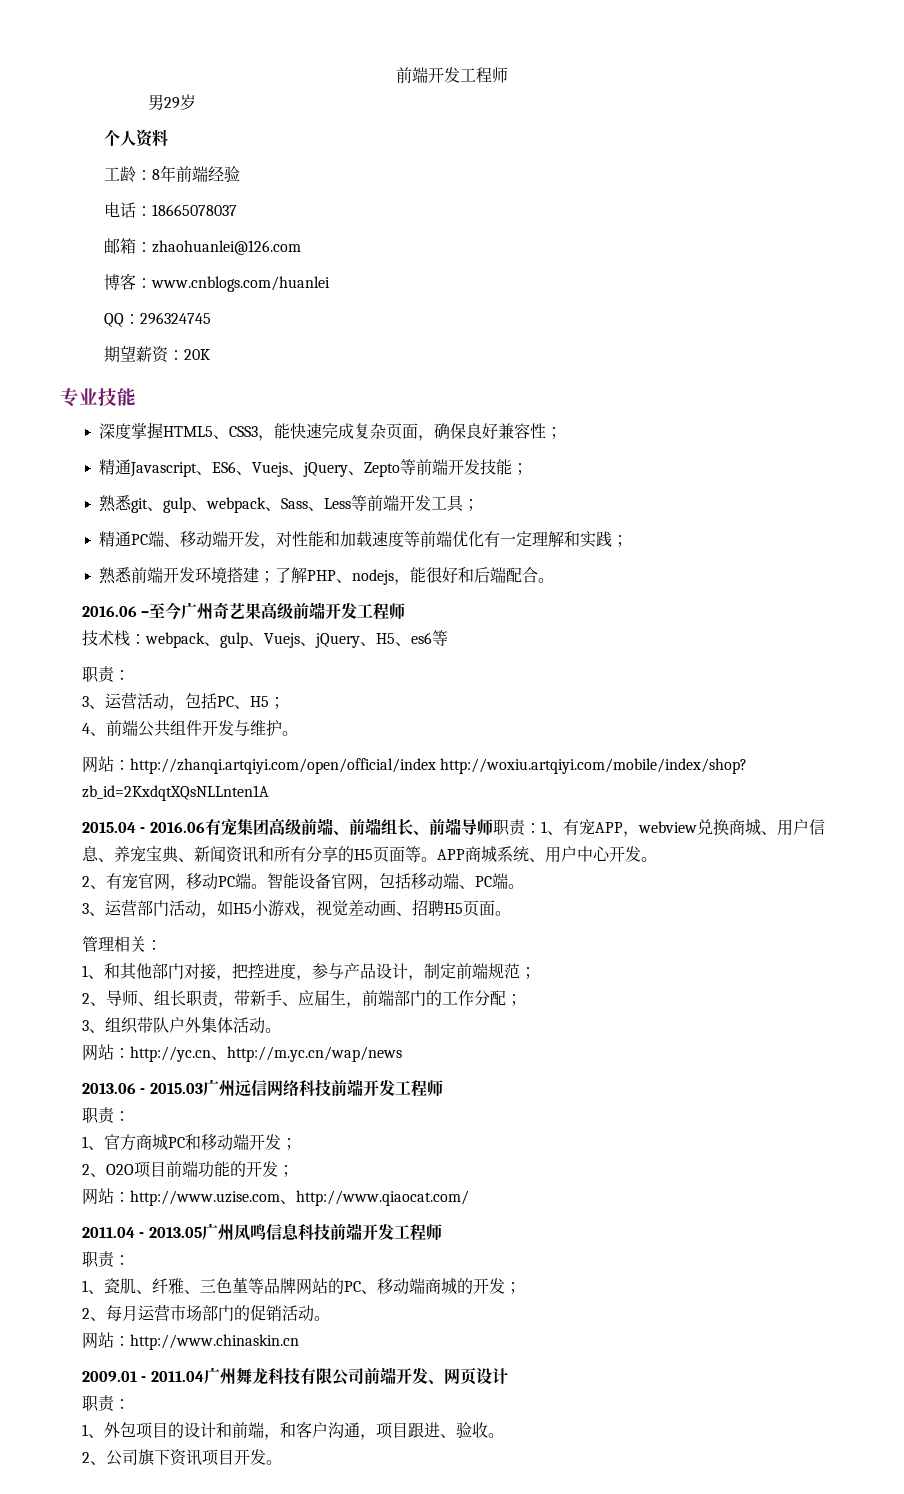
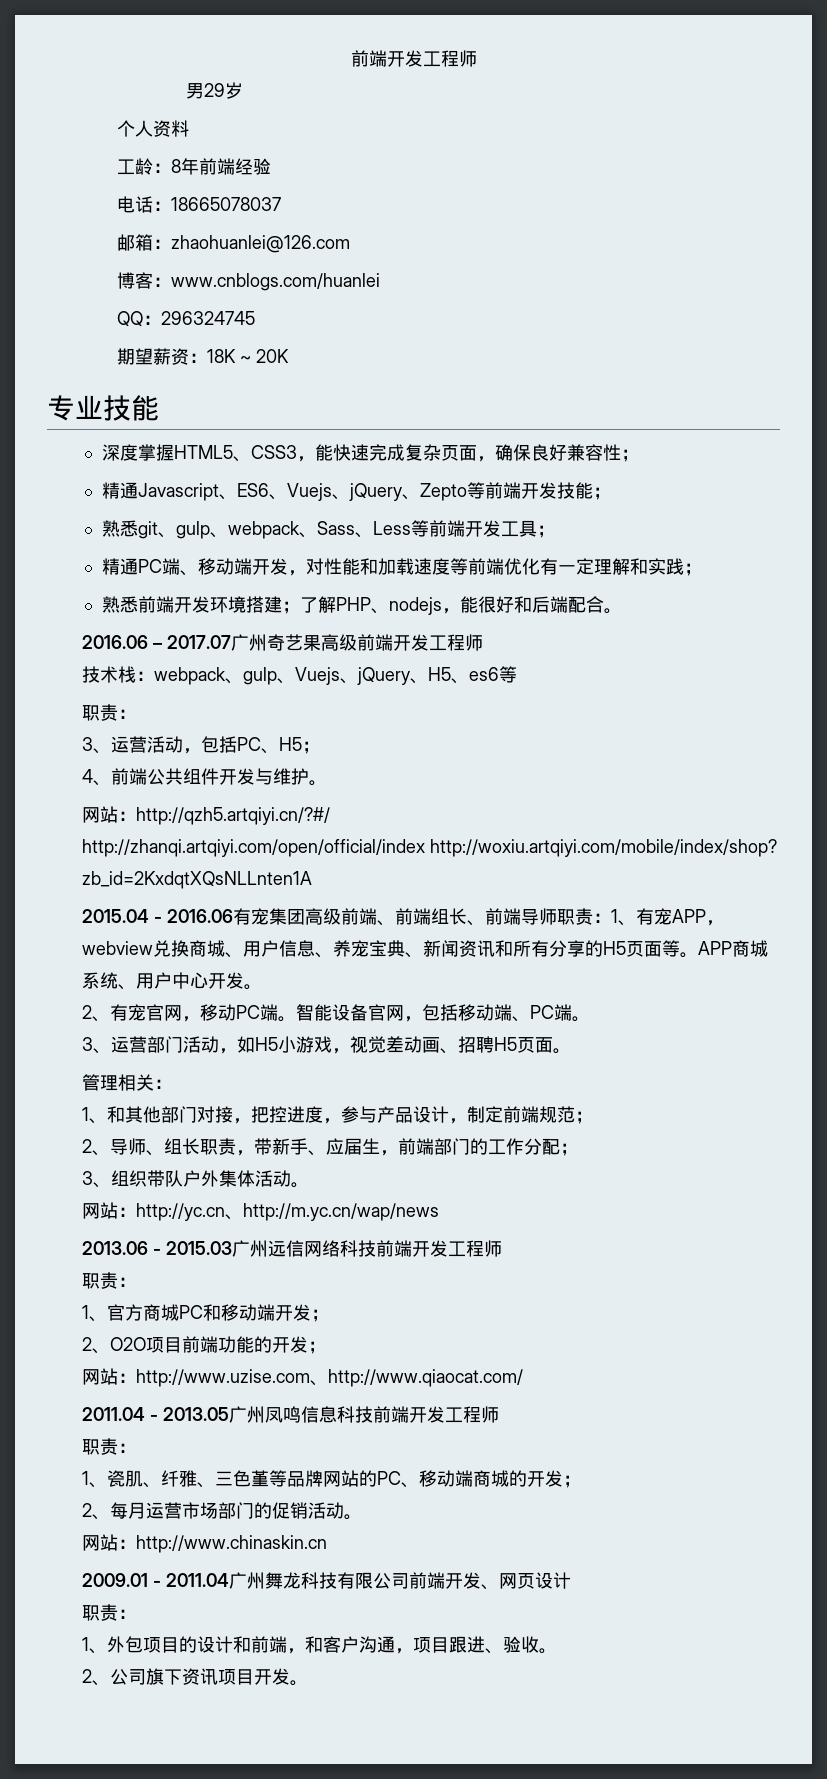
(184, 355) none -> [206,349,251,363] 18K ~
[149,602,182,620] 至今 -> [166,635,231,649] 2017.07
(130, 765) none -> [135,807,330,825] http://qzh5.artqiyi.cn/?#/ //

